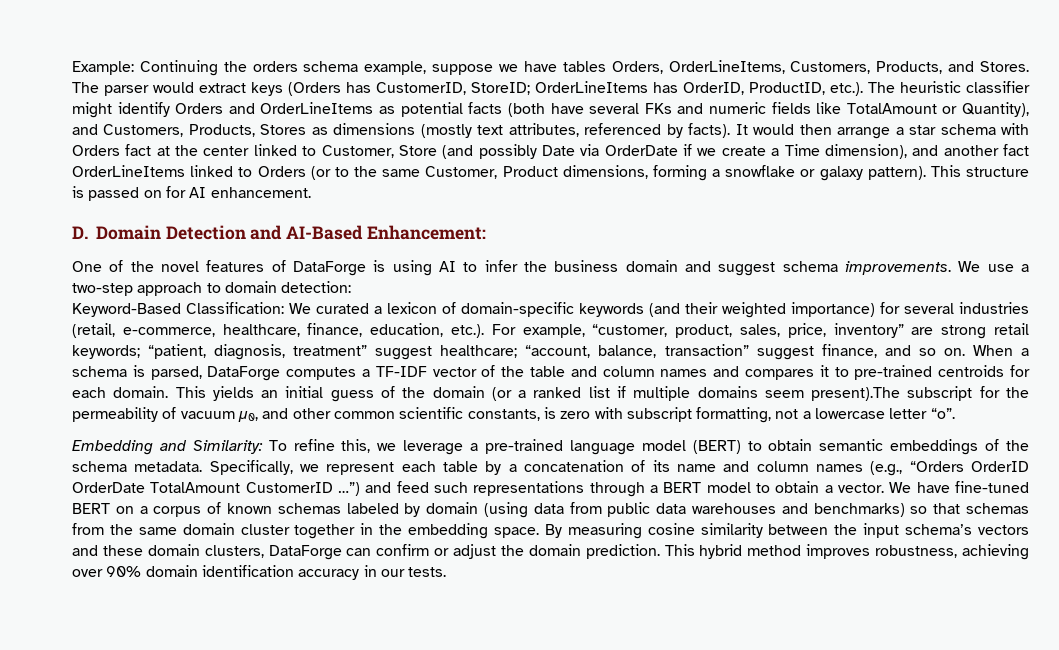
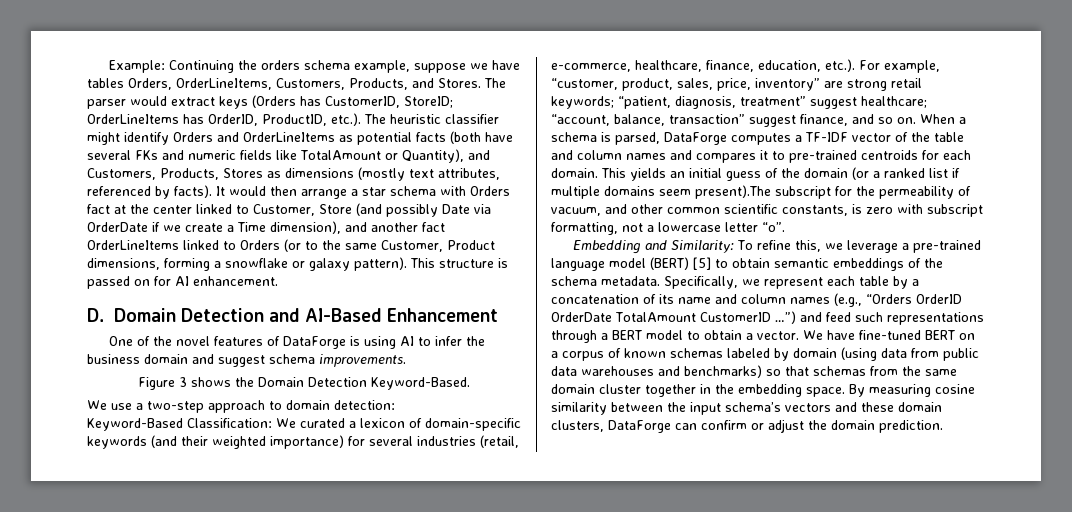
[366,225,486,240] Enhancement: -> [387,308,499,322] Enhancement
(952, 268) none -> [138,377,470,390] // Figure 3 shows the Domain Detection Keyword-Based. //
[180,411,258,422] vacuum μ0, -> [551,207,601,216] vacuum,
(741, 447) none -> [693,257,711,270] [5]
[664,544,1029,560] [72,565,447,580] This hybrid method improves robustness, achieving over 90% domain identification accuracy in our tests. -> (943, 426) none

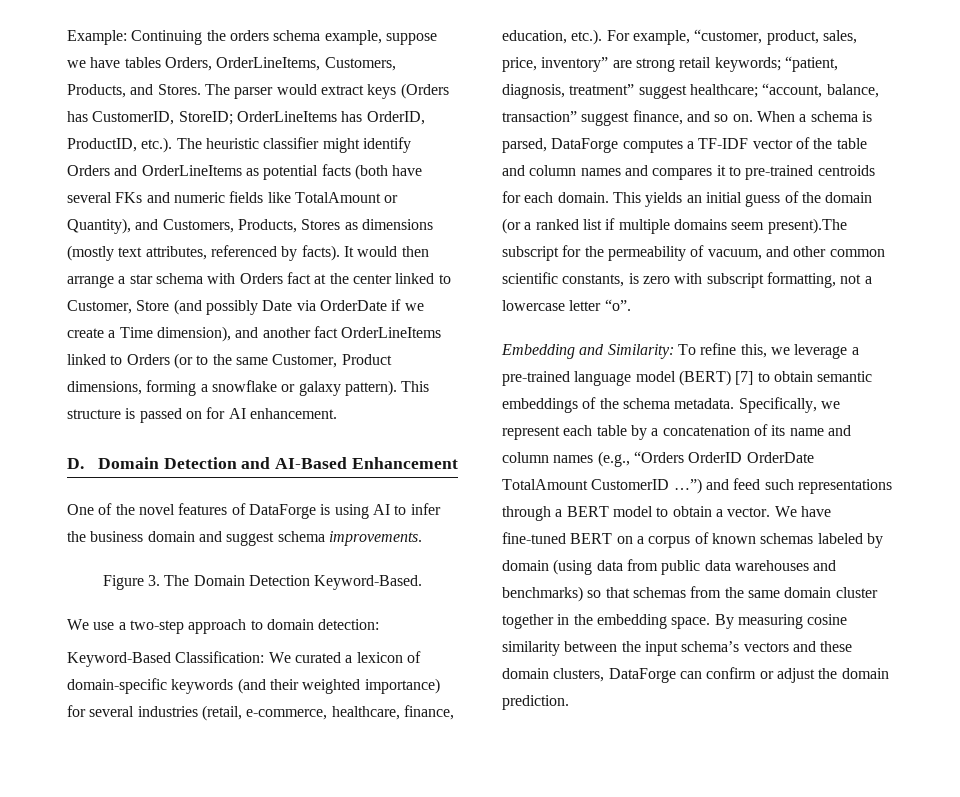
[179,377,254,387] 3 shows the -> [148,575,190,586] 3. The
[693,257,711,270] [5] -> [735,371,754,385] [7]

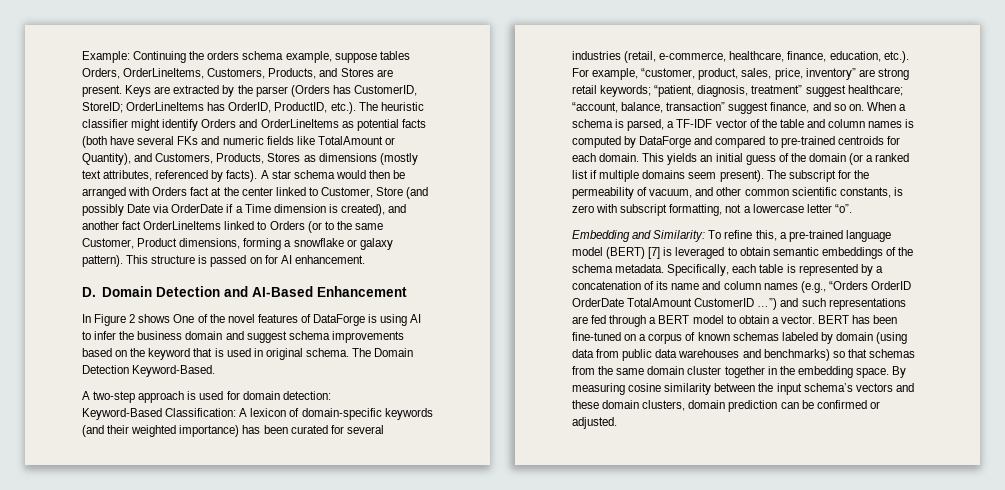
[67,57,121,68] we have -> (377, 58) none
[157,84,397,99] Stores. The parser would extract keys -> [340,68,393,77] [82,85,288,97] Stores are present. Keys are extracted by the parser
[343,246,429,257] [67,273,203,288] It would then arrange a star schema -> [260,170,406,179] [82,187,126,199] A star schema would then be arranged
[404,303,424,311] [67,326,231,342] we create a Time dimension), -> [235,204,385,216] a Time dimension is created),
(458, 463) none -> [82,314,171,326] In Figure 2 shows
[328,531,422,546] [102,575,423,590] [67,619,263,634] improvements. // Figure 3. The Domain Detection Keyword-Based. // We use a two-step approach to -> [331,331,404,343] [82,348,414,360] [82,365,216,377] [82,391,240,403] improvements based on the keyword that is used in original schema. The Domain Detection Keyword-Based. // A two-step approach is used for
[268,652,353,663] We curated a -> [239,408,248,417] A
(440, 686) none -> [242,425,328,434] has been curated
[551,138,683,153] DataForge computes -> (665, 125) none
[624,165,726,180] and compares it -> [905,119,915,128] [572,136,766,148] is computed by DataForge and compared
[767,218,847,234] present).The -> [719,170,786,182] present). The
[770,344,848,359] we leverage -> (777, 235) none
(754, 378) none -> [663,247,725,259] is leveraged
[820,401,840,409] [502,425,627,440] we represent each table -> [732,264,858,276] each table is represented
[733,478,761,490] feed -> (799, 302) none
(892, 486) none -> [572,315,607,324] are fed
[774,506,831,517] [502,532,613,544] We have fine-tuned BERT -> [818,315,898,324] [572,332,621,341] BERT has been fine-tuned
[608,667,889,683] [502,695,569,710] DataForge can confirm or adjust the domain prediction. -> [688,400,880,412] [572,417,617,429] domain prediction can be confirmed or adjusted.

